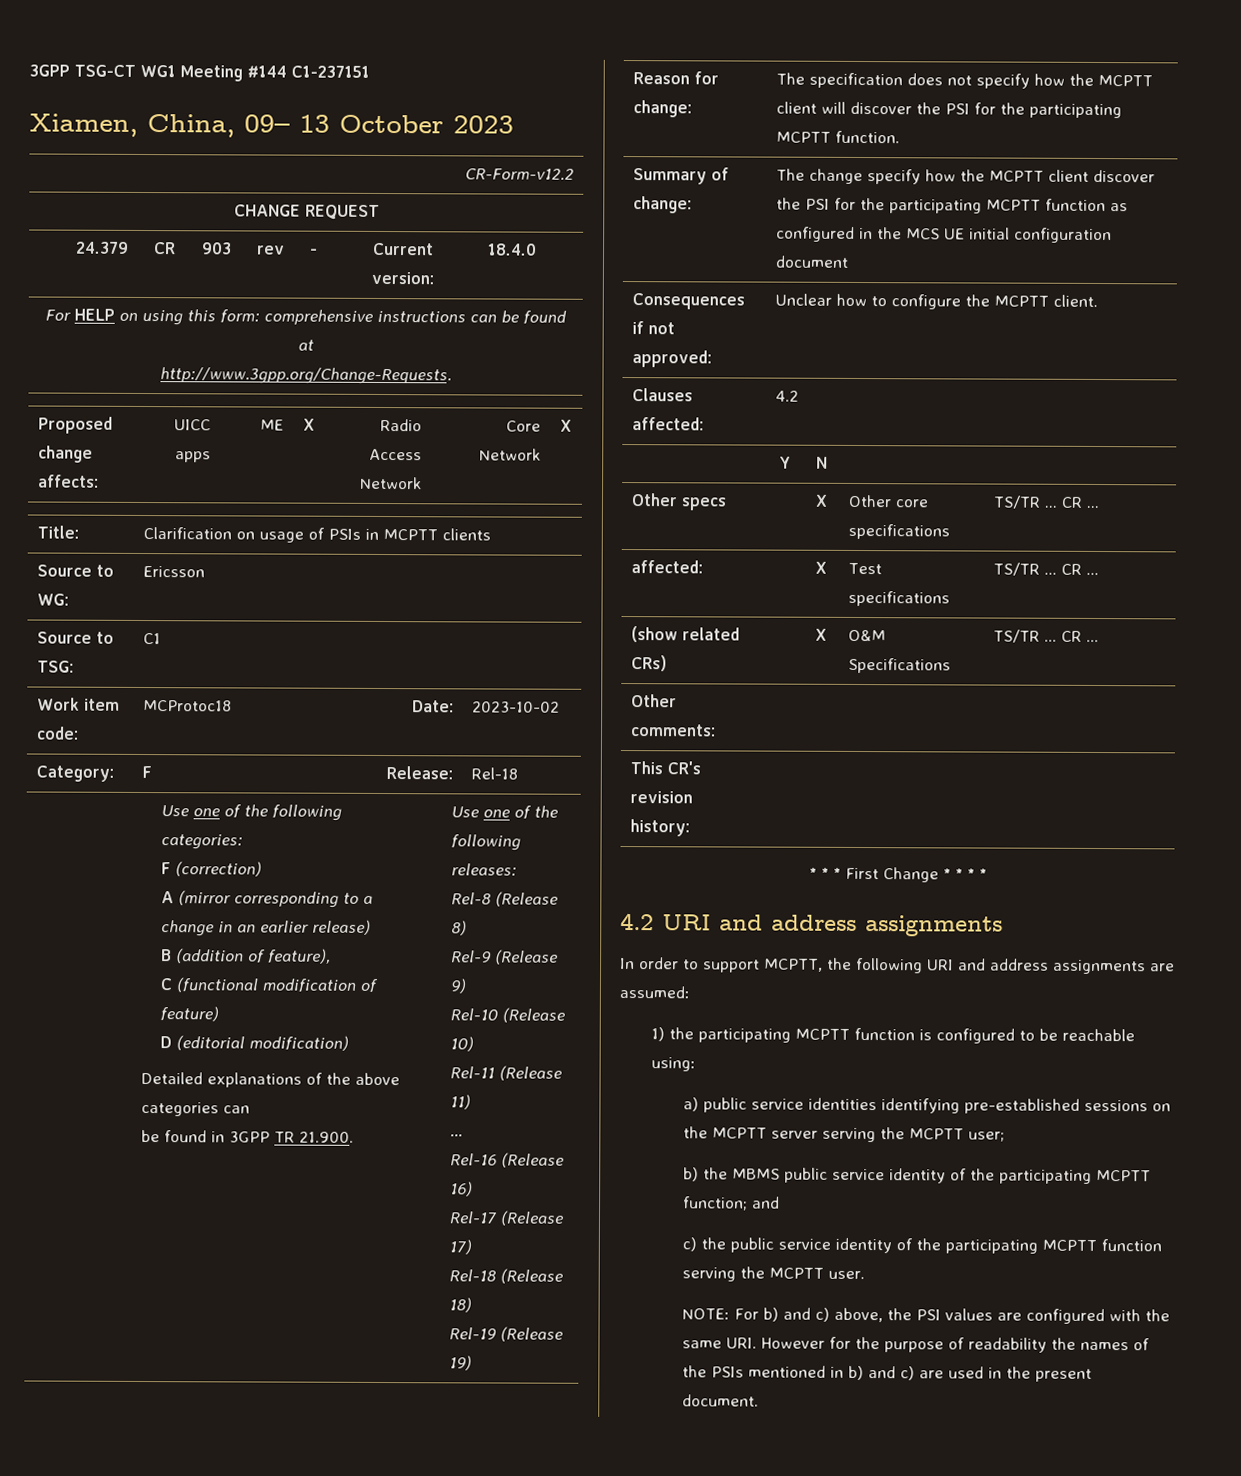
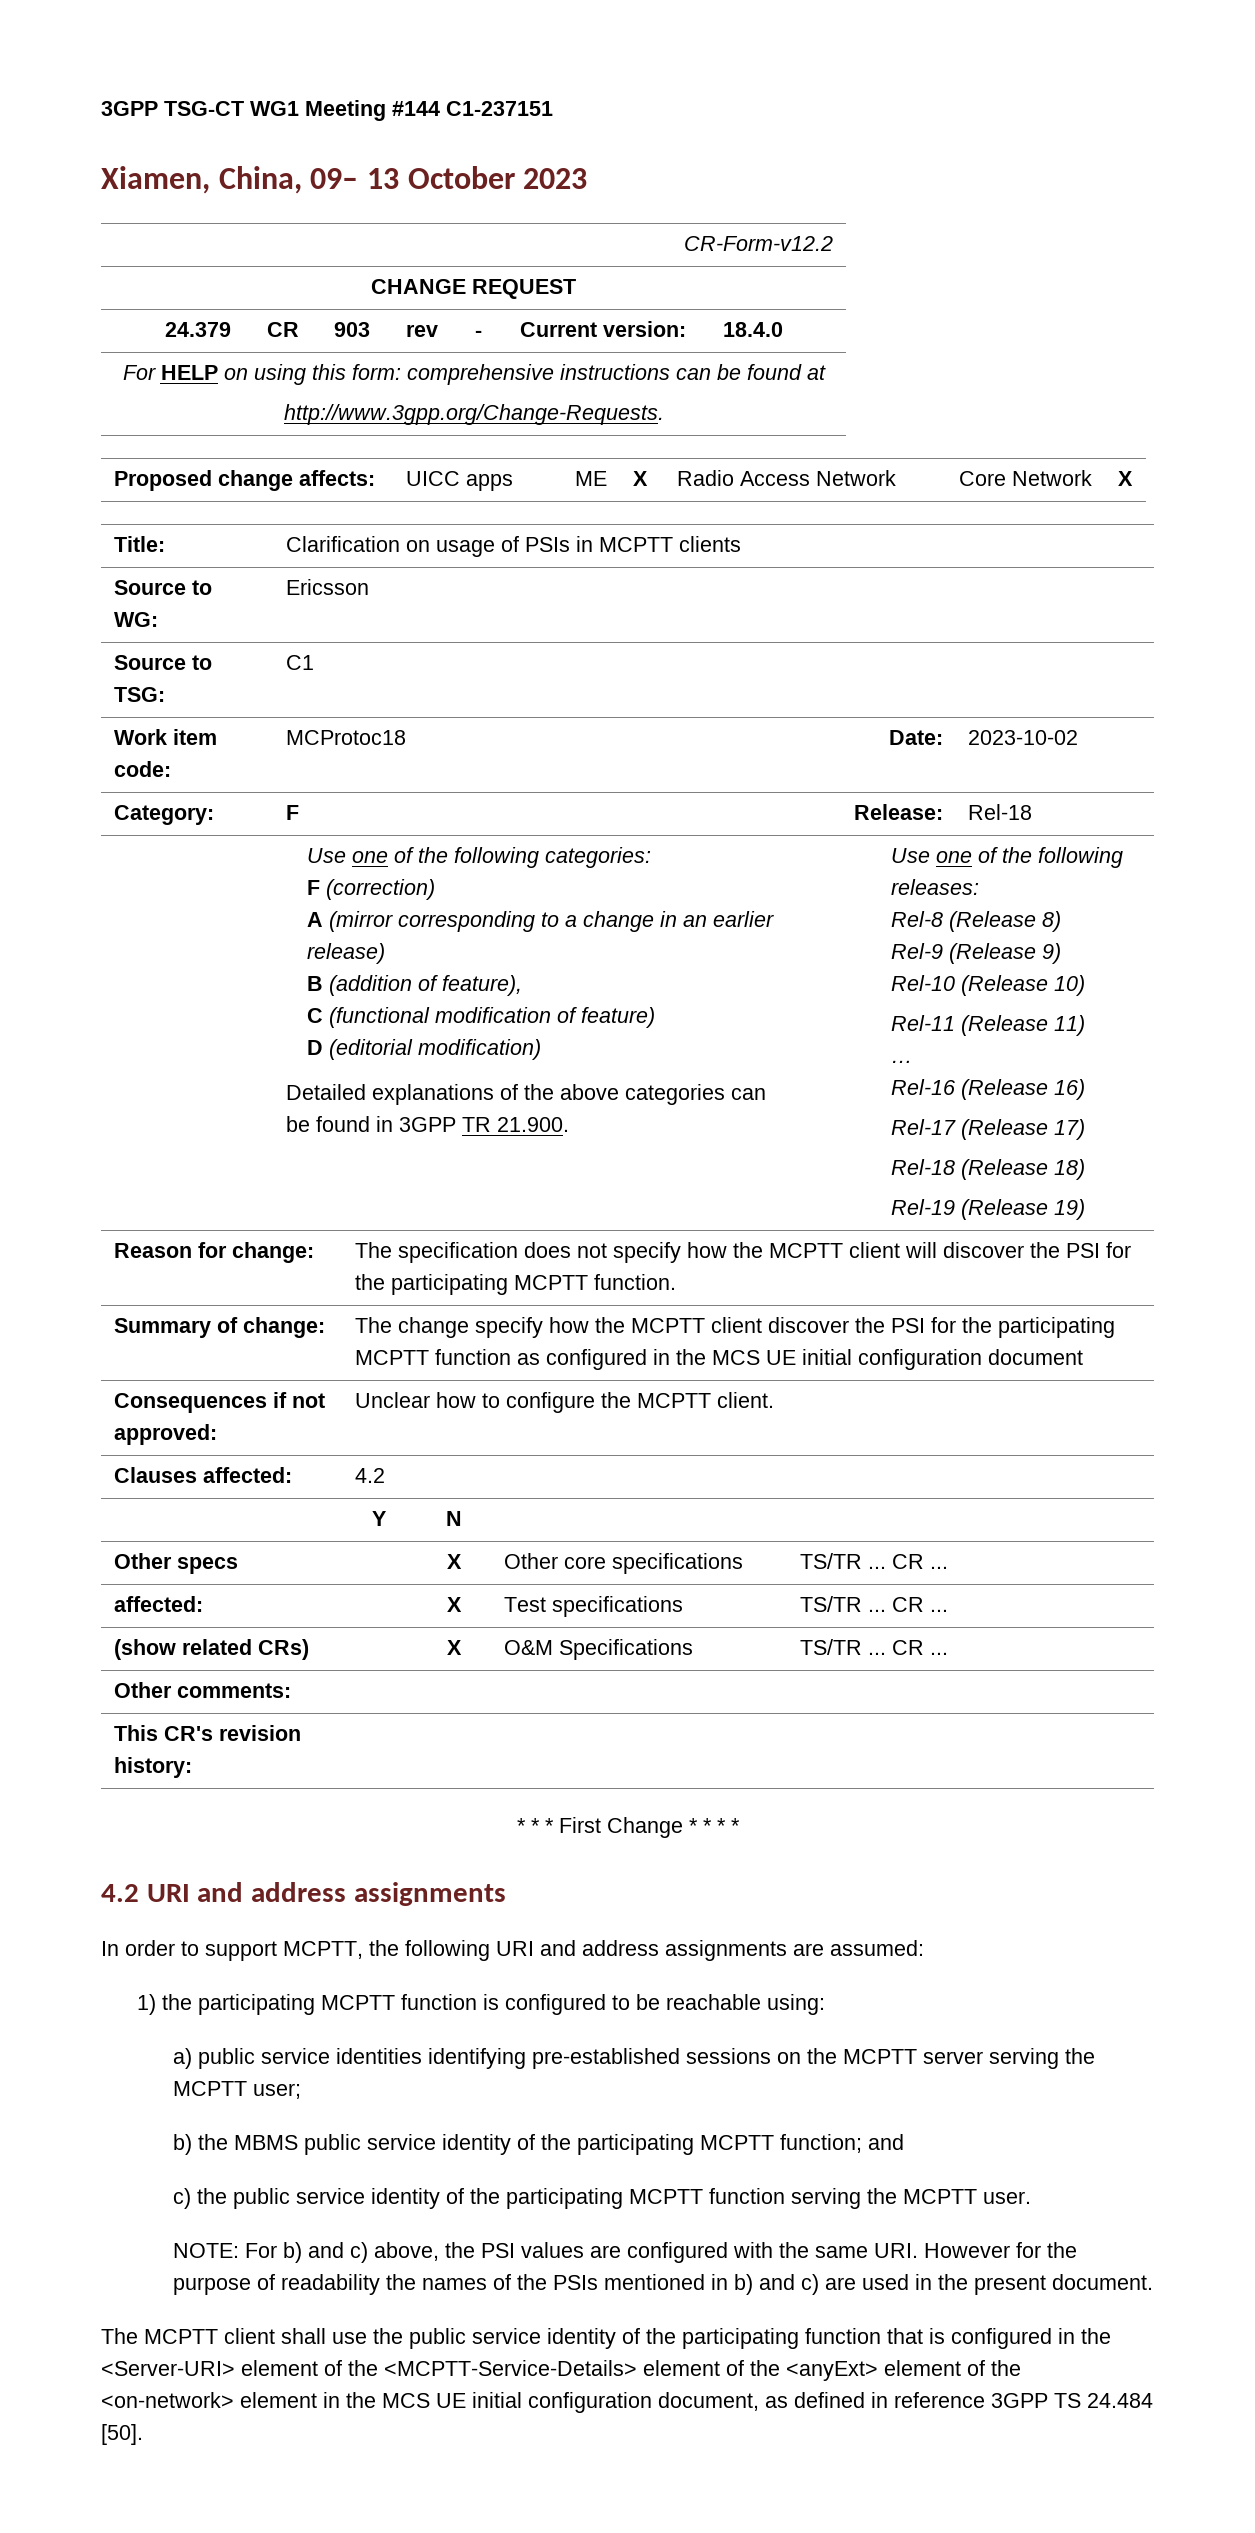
(760, 1400) none -> [101,2328,1111,2349] [101,2360,1021,2381] [101,2392,1153,2413] [101,2424,143,2445] // The MCPTT client shall use the public service identity of the participating function that is configured in the <Server-URI> element of the <MCPTT-Service-Details> element of the <anyExt> element of the <on-network> element in the MCS UE initial configuration document, as defined in reference 3GPP TS 24.484 [50].

